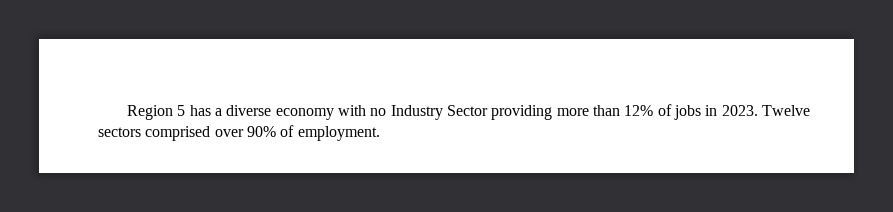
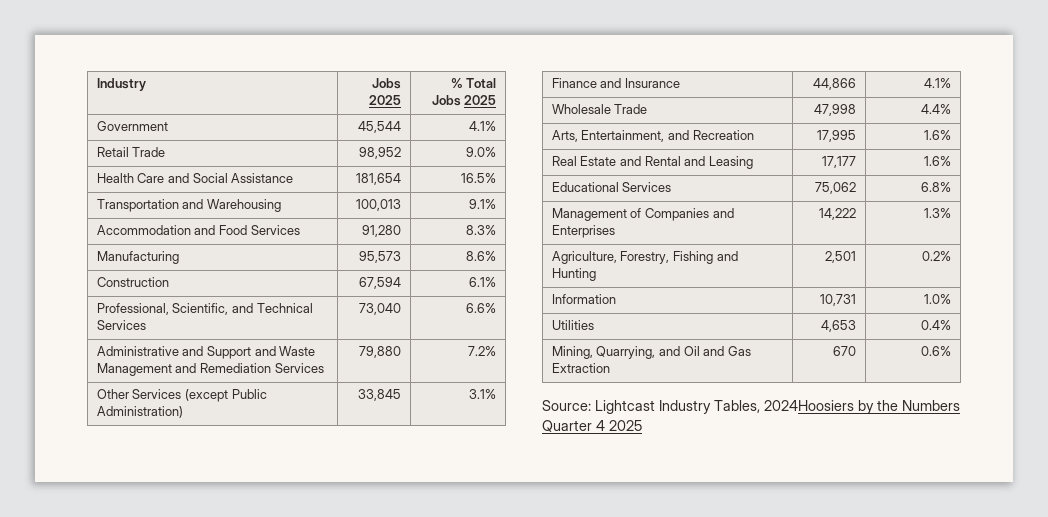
[127,104,810,120] [98,125,380,141] Region 5 has a diverse economy with no Industry Sector providing more than 12% of jobs in 2023. Twelve sectors comprised over 90% of employment. -> [96,78,146,91] [372,78,402,89] [369,95,402,105] [450,78,497,88] [431,95,497,106] [96,121,168,131] [358,121,402,133] [469,121,497,131] [96,147,166,157] [359,147,402,159] [466,147,497,157] [96,173,294,183] [356,173,402,185] [461,173,497,183] [96,199,281,212] [356,199,402,211] [469,199,497,209] [96,225,300,235] [362,225,402,237] [466,225,497,235] [96,251,179,264] [359,251,402,263] [466,251,497,261] [96,277,169,287] [359,277,402,289] [469,277,497,287] [96,303,313,315] [96,320,146,330] [359,303,402,315] [466,303,497,313] [96,346,316,359] [96,363,324,376] [359,346,402,358] [468,346,497,356] [96,389,267,402] [96,406,183,418] [358,389,402,401] [469,389,497,399] [551,78,680,88] [813,78,857,90] [924,78,952,88] [551,104,648,114] [814,104,857,116] [921,104,952,114] [551,130,754,142] [817,130,857,142] [924,130,952,140] [551,156,753,169] [822,156,857,168] [924,156,952,166] [551,182,672,192] [815,182,857,194] [921,182,952,192] [551,208,734,221] [551,225,615,238] [819,208,857,220] [924,208,952,218] [551,251,738,264] [551,268,596,281] [825,251,857,263] [922,251,952,261] [551,294,616,304] [820,294,857,306] [924,294,952,304] [551,320,594,330] [821,320,857,332] [921,320,952,330] [551,346,751,359] [551,363,610,373] [833,346,857,356] [921,346,952,356] [542,400,960,414] [542,420,642,432] Industry | Jobs 2025 | % Total Jobs 2025 // Government | 45,544 | 4.1% // Retail Trade | 98,952 | 9.0% // Health Care and Social Assistance | 181,654 | 16.5% // Transportation and Warehousing | 100,013 | 9.1% // Accommodation and Food Services | 91,280 | 8.3% // Manufacturing | 95,573 | 8.6% // Construction | 67,594 | 6.1% // Professional, Scientific, and Technical Services | 73,040 | 6.6% // Administrative and Support and Waste Management and Remediation Services | 79,880 | 7.2% // Other Services (except Public Administration) | 33,845 | 3.1% // Finance and Insurance | 44,866 | 4.1% // Wholesale Trade | 47,998 | 4.4% // Arts, Entertainment, and Recreation | 17,995 | 1.6% // Real Estate and Rental and Leasing | 17,177 | 1.6% // Educational Services | 75,062 | 6.8% // Management of Companies and Enterprises | 14,222 | 1.3% // Agriculture, Forestry, Fishing and Hunting | 2,501 | 0.2% // Information | 10,731 | 1.0% // Utilities | 4,653 | 0.4% // Mining, Quarrying, and Oil and Gas Extraction | 670 | 0.6% // Source: Lightcast Industry Tables, 2024Hoosiers by the Numbers Quarter 4 2025

